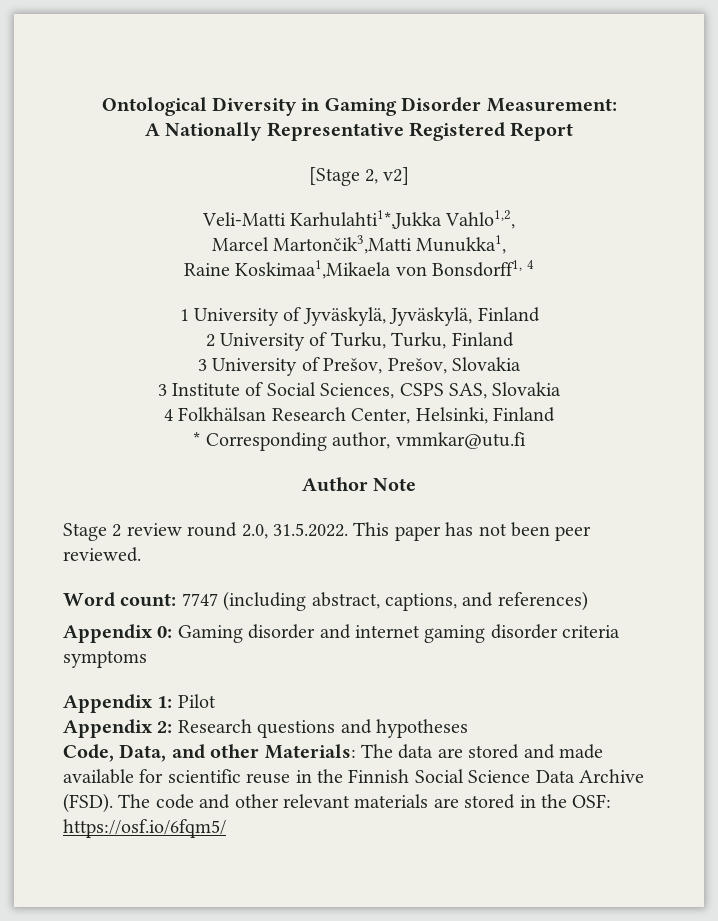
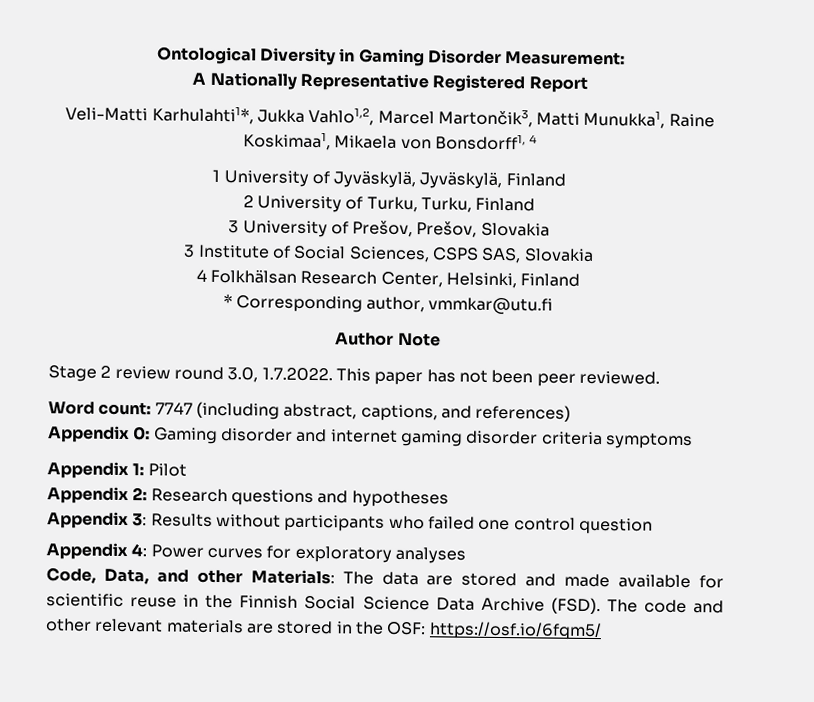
[308,167,410,186] // [Stage 2, v2] -> (588, 84) none
[290,210,442,229] Karhulahti1*,Jukka -> [151,105,305,125] Karhulahti1*, Jukka
[211,235,507,254] [183,260,392,279] // Marcel Martončik3,Matti Munukka1, // Raine Koskimaa1,Mikaela -> [377,108,715,129] [242,131,398,151] Marcel Martončik3, Matti Munukka1, Raine Koskimaa1, Mikaela
[241,523,348,539] 2.0, 31.5.2022. -> [227,367,333,383] 3.0, 1.7.2022.
(468, 728) none -> [47,511,653,535] [46,542,466,564] // Appendix 3: Results without participants who failed one control question // Appendix 4: Power curves for exploratory analyses

